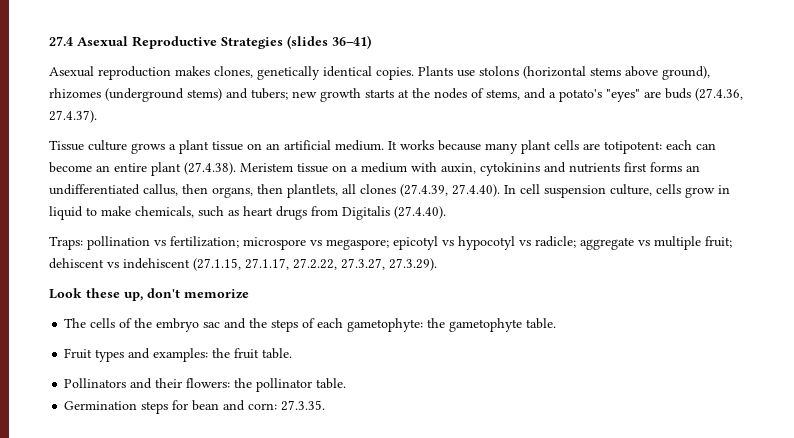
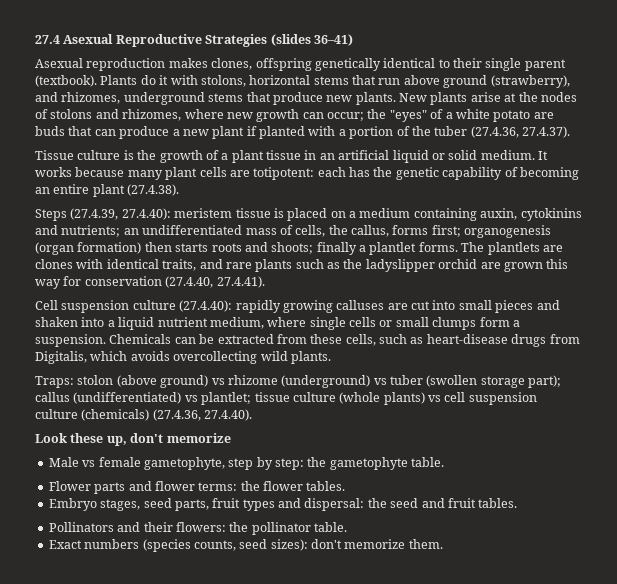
(253, 72) none -> [255,58,312,71] offspring
[376,66,710,80] [49,88,691,102] copies. Plants use stolons (horizontal stems above ground), rhizomes (underground stems) and tubers; new growth starts at the nodes of stems, and a potato's "eyes" are buds -> [438,58,566,71] [35,75,570,88] [35,92,577,105] [35,109,554,122] [35,126,468,139] to their single parent (textbook). Plants do it with stolons, horizontal stems that run above ground (strawberry), and rhizomes, underground stems that produce new plants. New plants arise at the nodes of stolons and rhizomes, where new growth can occur; the "eyes" of a white potato are buds that can produce a new plant if planted with a portion of the tuber
[131,143,165,154] grows -> [123,150,219,163] is the growth of
[247,143,262,150] on -> [304,150,317,160] in
(331, 145) none -> [392,150,478,163] liquid or solid
[696,143,716,150] [49,162,328,176] can become an entire plant (27.4.38). Meristem tissue -> [349,167,579,180] [35,184,180,197] [35,208,328,221] has the genetic capability of becoming an entire plant (27.4.38). // Steps (27.4.39, 27.4.40): meristem tissue is placed
[411,162,437,172] with -> [413,208,477,221] containing
[569,162,700,173] [49,184,730,198] [49,206,446,220] [49,236,732,250] [49,258,437,271] nutrients first forms an undifferentiated callus, then organs, then plantlets, all clones (27.4.39, 27.4.40). In cell suspension culture, cells grow in liquid to make chemicals, such as heart drugs from Digitalis (27.4.40). // Traps: pollination vs fertilization; microspore vs megaspore; epicotyl vs hypocotyl vs radicle; aggregate vs multiple fruit; dehiscent vs indehiscent (27.1.15, 27.1.17, 27.2.22, 27.3.27, 27.3.29). -> [61,225,552,238] [35,242,563,255] [35,259,569,272] [35,276,265,289] [35,300,560,313] [35,317,520,330] [35,334,580,347] [35,351,331,364] [35,375,562,388] [35,392,537,405] [35,409,253,421] nutrients; an undifferentiated mass of cells, the callus, forms first; organogenesis (organ formation) then starts roots and shoots; finally a plantlet forms. The plantlets are clones with identical traits, and rare plants such as the ladyslipper orchid are grown this way for conservation (27.4.40, 27.4.41). // Cell suspension culture (27.4.40): rapidly growing calluses are cut into small pieces and shaken into a liquid nutrient medium, where single cells or small clumps form a suspension. Chemicals can be extracted from these cells, such as heart-disease drugs from Digitalis, which avoids overcollecting wild plants. // Traps: stolon (above ground) vs rhizome (underground) vs tuber (swollen storage part); callus (undifferentiated) vs plantlet; tissue culture (whole plants) vs cell suspension culture (chemicals) (27.4.36, 27.4.40).
[64,318,557,332] [64,348,293,362] The cells of the embryo sac and the steps of each gametophyte: the gametophyte table. // Fruit types and examples: the fruit table. -> [48,457,445,470] [48,481,346,494] [48,498,518,511] Male vs female gametophyte, step by step: the gametophyte table. // Flower parts and flower terms: the flower tables. // Embryo stages, seed parts, fruit types and dispersal: the seed and fruit tables.
[64,400,326,414] Germination steps for bean and corn: 27.3.35. -> [48,539,443,552] Exact numbers (species counts, seed sizes): don't memorize them.

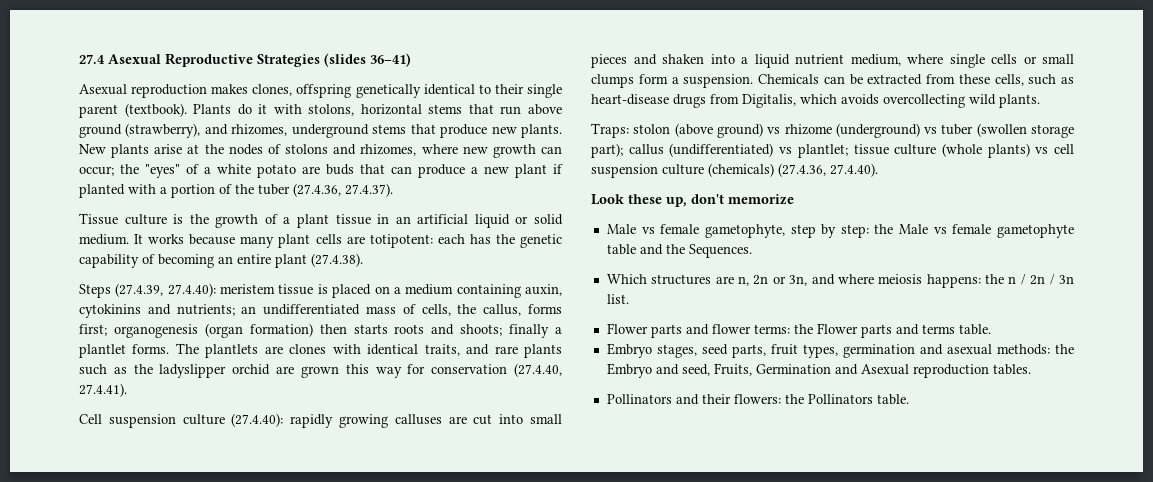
[329,457,445,470] gametophyte table. -> [899,224,1074,238] [606,244,752,258] [606,274,1075,288] [606,294,629,304] Male vs female gametophyte table and the Sequences. // Which structures are n, 2n or 3n, and where meiosis happens: the n / 2n / 3n list.
[263,481,346,491] flower tables. -> [816,323,991,338] Flower parts and terms table.
[242,498,476,511] types and dispersal: the seed and fruit -> [802,344,1074,358] [606,363,989,378] types, germination and asexual methods: the Embryo and seed, Fruits, Germination and Asexual reproduction
[251,522,347,535] [48,539,443,552] pollinator table. // Exact numbers (species counts, seed sizes): don't memorize them. -> [807,394,909,405] Pollinators table.

